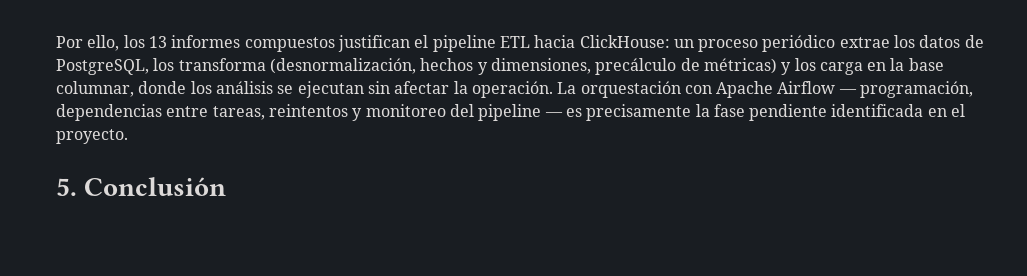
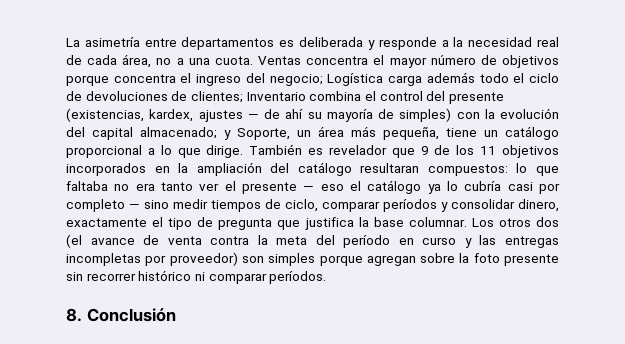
[56,35,984,52] [56,58,944,75] [56,81,974,98] [56,104,966,121] [56,129,128,144] [56,178,77,196] Por ello, los 13 informes compuestos justifican el pipeline ETL hacia ClickHouse: un proceso periódico extrae los datos de PostgreSQL, los transforma (desnormalización, hechos y dimensiones, precálculo de métricas) y los carga en la base columnar, donde los análisis se ejecutan sin afectar la operación. La orquestación con Apache Airflow — programación, dependencias entre tareas, reintentos y monitoreo del pipeline — es precisamente la fase pendiente identificada en el proyecto. // 5. -> [66,37,559,50] [66,54,559,68] [66,72,560,86] [66,91,504,104] [66,108,559,122] [66,126,559,140] [66,144,560,158] [66,162,559,176] [66,180,560,194] [66,199,559,212] [66,217,559,230] [66,234,560,248] [66,252,559,266] [66,270,327,284] [66,308,82,322] La asimetría entre departamentos es deliberada y responde a la necesidad real de cada área, no a una cuota. Ventas concentra el mayor número de objetivos porque concentra el ingreso del negocio; Logística carga además todo el ciclo de devoluciones de clientes; Inventario combina el control del presente (existencias, kardex, ajustes — de ahí su mayoría de simples) con la evolución del capital almacenado; y Soporte, un área más pequeña, tiene un catálogo proporcional a lo que dirige. También es revelador que 9 de los 11 objetivos incorporados en la ampliación del catálogo resultaran compuestos: lo que faltaba no era tanto ver el presente — eso el catálogo ya lo cubría casi por completo — sino medir tiempos de ciclo, comparar períodos y consolidar dinero, exactamente el tipo de pregunta que justifica la base columnar. Los otros dos (el avance de venta contra la meta del período en curso y las entregas incompletas por proveedor) son simples porque agregan sobre la foto presente sin recorrer histórico ni comparar períodos. // 8.

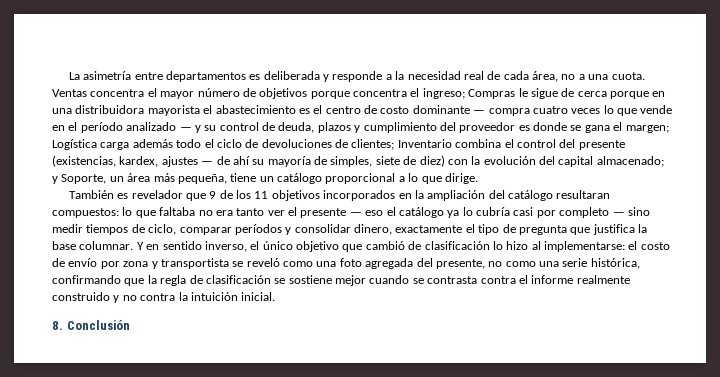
[196,73,323,86] ingreso del negocio; -> [422,88,666,99] [52,105,673,116] [52,122,669,133] ingreso; Compras le sigue de cerca porque en una distribuidora mayorista el abastecimiento es el centro de costo dominante — compra cuatro veces lo que vende en el período analizado — y su control de deuda, plazos y cumplimiento del proveedor es donde se gana el margen;
[399,108,452,122] simples) -> [330,155,445,167] simples, siete de diez)
(244, 151) none -> (478, 178) //
[471,217,559,227] [66,234,560,248] [66,252,559,266] [66,270,327,284] Los otros dos (el avance de venta contra la meta del período en curso y las entregas incompletas por proveedor) son simples porque agregan sobre la foto presente sin recorrer histórico ni comparar períodos. -> [136,241,670,252] [52,258,640,269] [52,275,630,286] [52,292,276,303] Y en sentido inverso, el único objetivo que cambió de clasificación lo hizo al implementarse: el costo de envío por zona y transportista se reveló como una foto agregada del presente, no como una serie histórica, confirmando que la regla de clasificación se sostiene mejor cuando se contrasta contra el informe realmente construido y no contra la intuición inicial.

